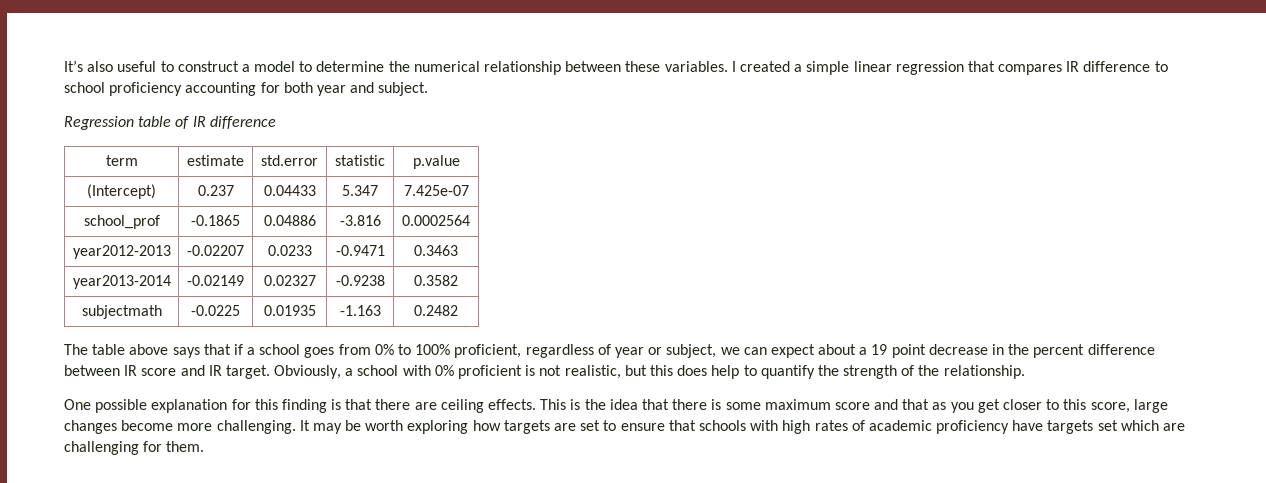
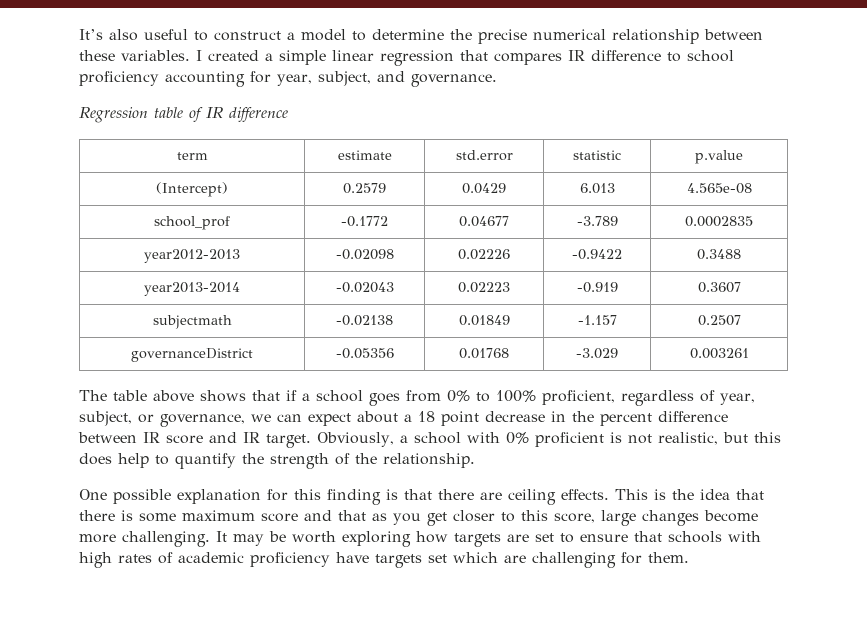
(410, 66) none -> [478,29,527,44] precise
[283,82,429,96] both year and subject. -> [277,71,497,87] year, subject, and governance.
[197,185,234,196] [263,185,316,196] [342,185,378,196] [403,185,469,196] [83,215,160,229] [191,215,240,226] [263,215,316,226] [339,215,381,226] [402,215,470,226] [72,245,171,259] [187,245,244,256] [267,245,312,256] [335,245,385,256] [414,245,458,256] [72,275,171,289] [187,275,244,286] [263,275,316,286] [335,275,385,286] [414,275,458,286] [81,305,162,319] [191,305,240,316] [263,305,316,316] [339,305,381,316] [414,305,458,316] 0.237 | 0.04433 | 5.347 | 7.425e-07 // school_prof | -0.1865 | 0.04886 | -3.816 | 0.0002564 // year2012-2013 | -0.02207 | 0.0233 | -0.9471 | 0.3463 // year2013-2014 | -0.02149 | 0.02327 | -0.9238 | 0.3582 // subjectmath | -0.0225 | 0.01935 | -1.163 | 0.2482 -> [343,183,386,194] [462,183,506,194] [579,183,615,194] [686,183,752,194] [154,216,230,230] [341,216,388,227] [459,216,509,227] [576,216,618,226] [685,216,753,227] [144,249,240,263] [335,249,394,260] [458,249,510,260] [572,249,622,260] [697,249,741,260] [144,282,240,296] [335,282,394,293] [458,282,510,293] [576,282,618,293] [697,282,741,293] [152,315,232,329] [336,315,393,326] [458,315,510,326] [577,315,617,325] [697,315,741,326] [131,348,253,362] [335,348,394,359] [459,348,509,359] [576,348,618,359] [689,348,749,359] 0.2579 | 0.0429 | 6.013 | 4.565e-08 // school_prof | -0.1772 | 0.04677 | -3.789 | 0.0002835 // year2012-2013 | -0.02098 | 0.02226 | -0.9422 | 0.3488 // year2013-2014 | -0.02043 | 0.02223 | -0.919 | 0.3607 // subjectmath | -0.02138 | 0.01849 | -1.157 | 0.2507 // governanceDistrict | -0.05356 | 0.01768 | -3.029 | 0.003261
[172,347,200,358] says -> [200,390,246,402] shows
[614,344,717,358] year or subject, -> [720,393,755,405] [79,411,245,427] year, subject, or governance,
[871,344,888,355] 19 -> [418,411,435,422] 18

